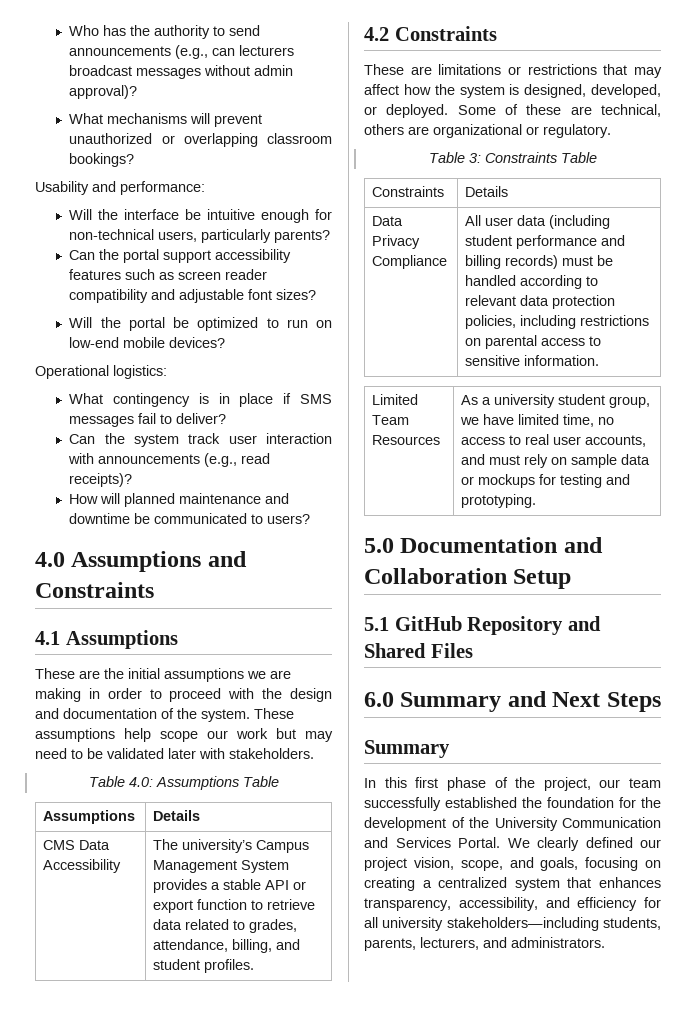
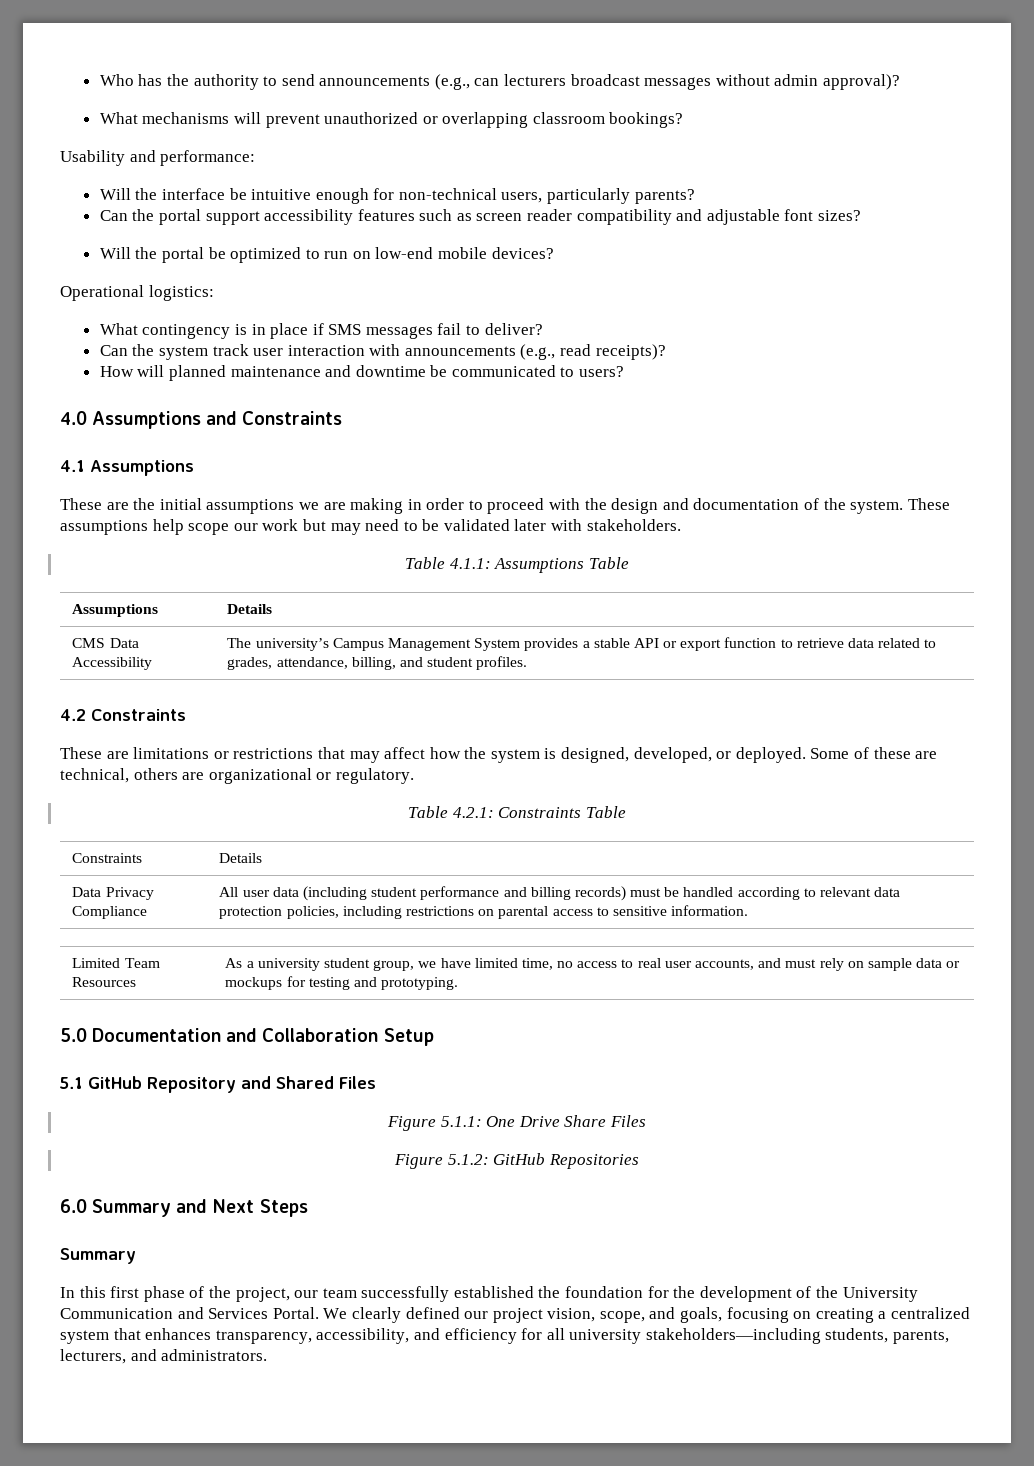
[128,777,153,787] 4.0: -> [449,558,491,569] 4.1.1:
[468,153,481,163] 3: -> [452,807,494,818] 4.2.1:
(473, 650) none -> [387,1115,646,1131] [394,1153,639,1169] // Figure 5.1.1: One Drive Share Files // Figure 5.1.2: GitHub Repositories

